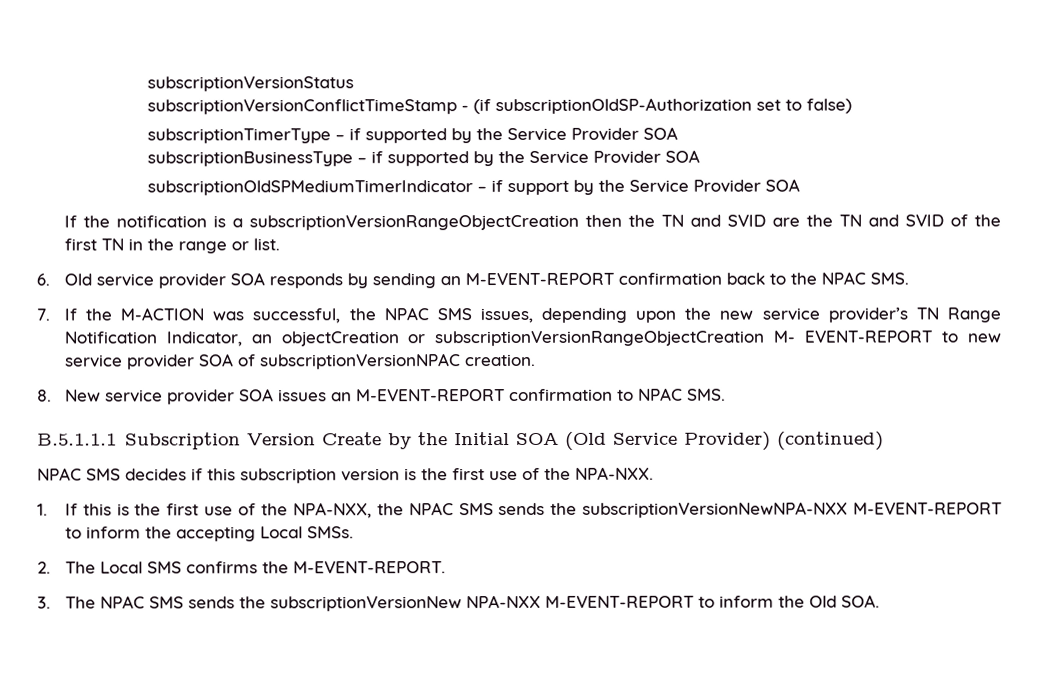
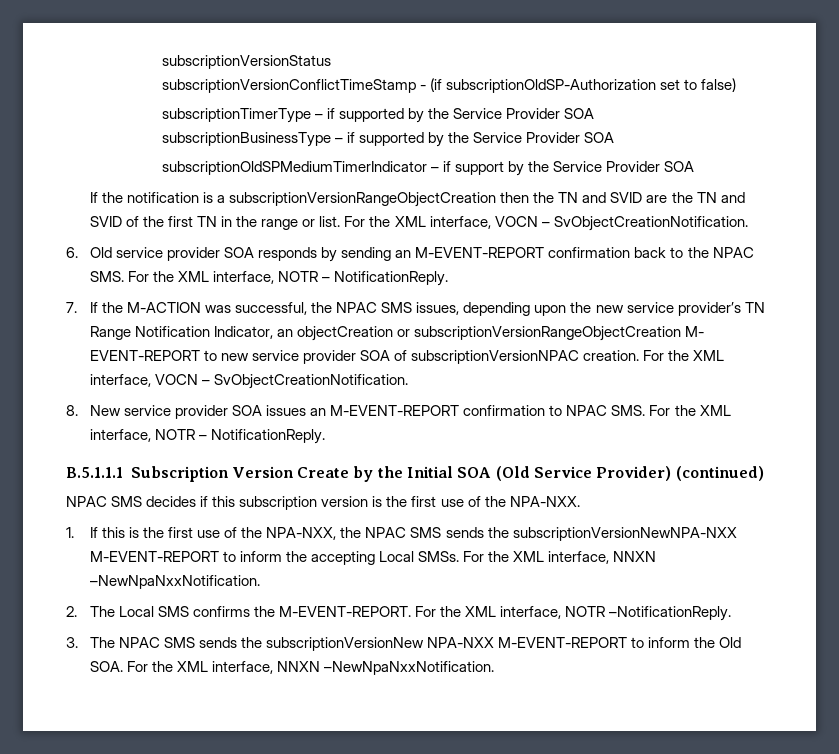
(280, 244) none -> [344,216,748,231] For the XML interface, VOCN – SvObjectCreationNotification.
(909, 278) none -> [127,271,449,286] For the XML interface, NOTR – NotificationReply.
(536, 360) none -> [643,350,725,361] [89,374,409,389] For the XML interface, VOCN – SvObjectCreationNotification.
(726, 394) none -> [649,405,731,416] [89,429,326,444] For the XML interface, NOTR – NotificationReply.
(354, 532) none -> [463,551,657,564] [89,575,260,589] For the XML interface, NNXN –NewNpaNxxNotification.
(446, 567) none -> [415,606,732,621] For the XML interface, NOTR –NotificationReply.
(880, 601) none -> [126,661,495,675] For the XML interface, NNXN –NewNpaNxxNotification.

